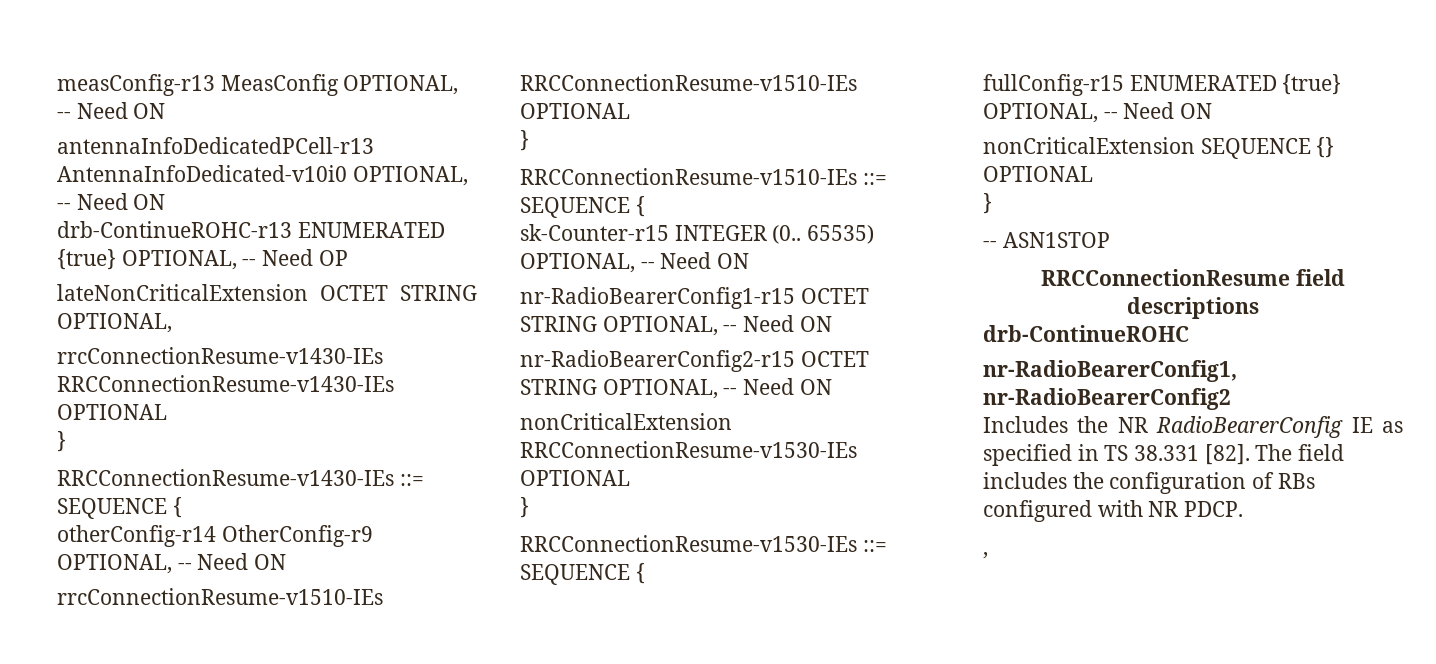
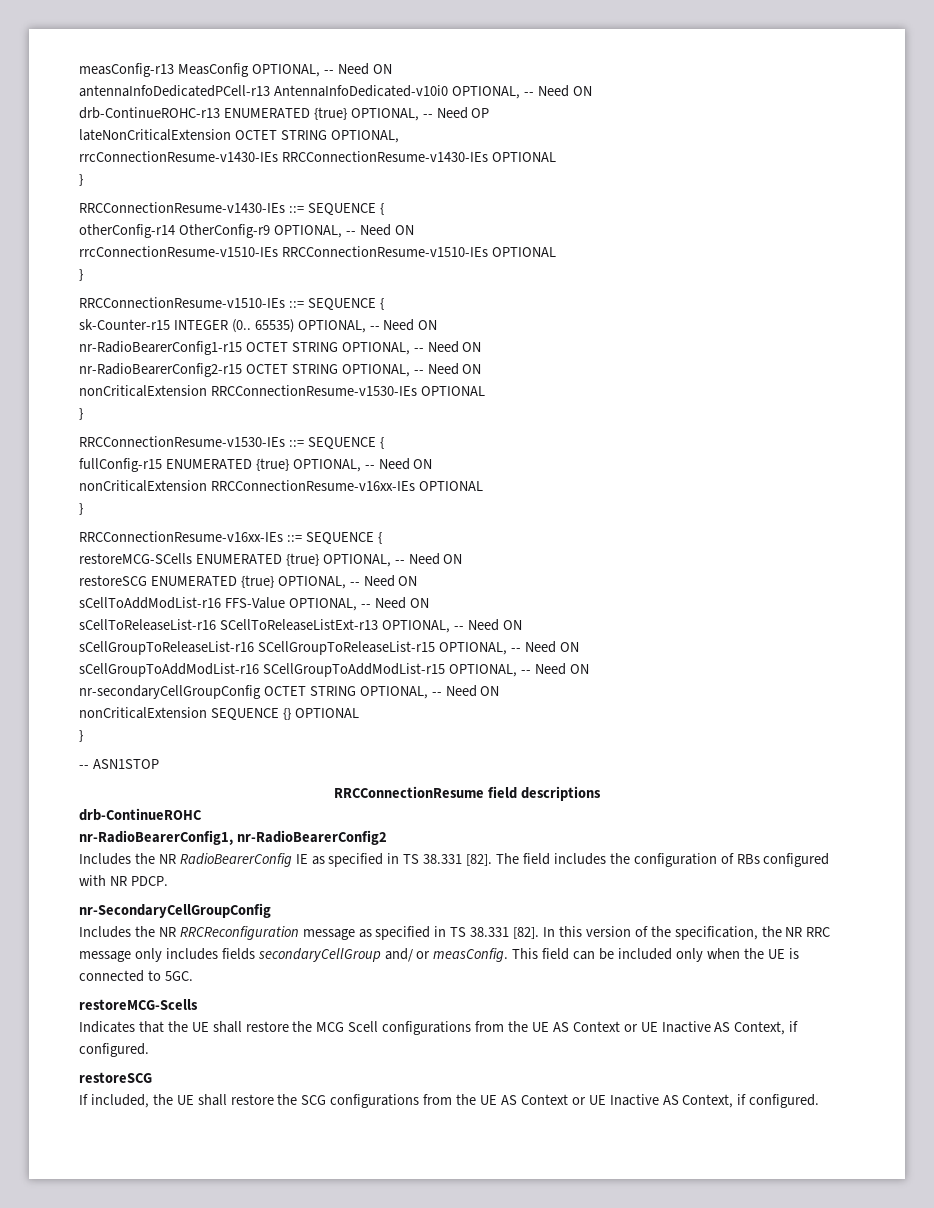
(1213, 111) none -> [79,480,483,492] [79,503,83,515] [79,531,382,545] [79,553,463,567] [79,575,418,589] [79,597,429,611] [79,619,522,633] [79,641,579,655] [79,663,589,677] [79,685,500,699] // nonCriticalExtension RRCConnectionResume-v16xx-IEs OPTIONAL // } // RRCConnectionResume-v16xx-IEs ::= SEQUENCE { // restoreMCG-SCells ENUMERATED {true} OPTIONAL, -- Need ON // restoreSCG ENUMERATED {true} OPTIONAL, -- Need ON // sCellToAddModList-r16 FFS-Value OPTIONAL, -- Need ON // sCellToReleaseList-r16 SCellToReleaseListExt-r13 OPTIONAL, -- Need ON // sCellGroupToReleaseList-r16 SCellGroupToReleaseList-r15 OPTIONAL, -- Need ON // sCellGroupToAddModList-r16 SCellGroupToAddModList-r15 OPTIONAL, -- Need ON // nr-secondaryCellGroupConfig OCTET STRING OPTIONAL, -- Need ON
[983,552,988,559] , -> [79,903,271,918] [79,926,831,940] [79,948,799,962] [79,970,193,982] [79,999,198,1010] [79,1021,799,1035] [79,1043,149,1057] [79,1072,152,1083] [79,1094,820,1108] nr-SecondaryCellGroupConfig // Includes the NR RRCReconfiguration message as specified in TS 38.331 [82]. In this version of the specification, the NR RRC message only includes fields secondaryCellGroup and/ or measConfig. This field can be included only when the UE is connected to 5GC. // restoreMCG-Scells // Indicates that the UE shall restore the MCG Scell configurations from the UE AS Context or UE Inactive AS Context, if configured. // restoreSCG // If included, the UE shall restore the SCG configurations from the UE AS Context or UE Inactive AS Context, if configured.

